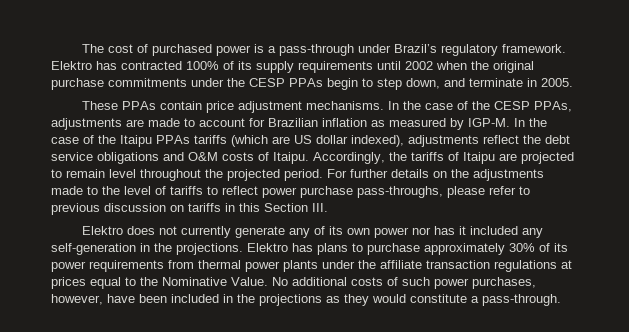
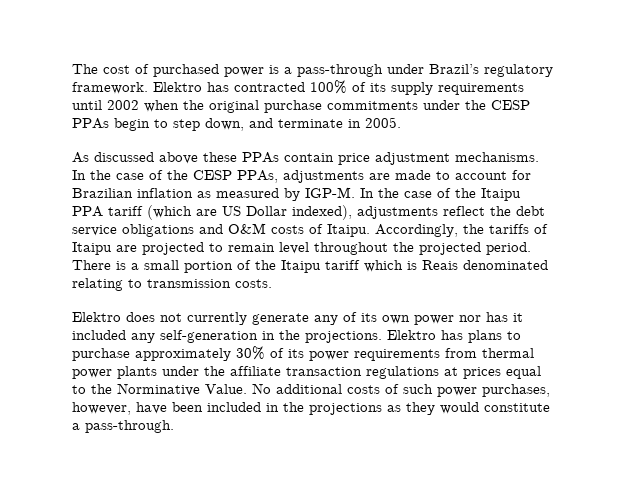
[82,101,119,110] These -> [72,152,237,164] As discussed above these
[156,135,227,144] PPAs tariffs -> [72,206,143,217] PPA tariff
[316,135,348,144] dollar -> [246,206,287,216] Dollar
[327,169,544,181] [51,186,530,198] [51,203,328,215] For further details on the adjustments made to the level of tariffs to reflect power purchase pass-throughs, please refer to previous discussion on tariffs in this Section III. -> [72,260,548,273] [72,278,272,291] There is a small portion of the Itaipu tariff which is Reais denominated relating to transmission costs.
[162,277,227,286] Nominative -> [117,383,200,396] Norminative

